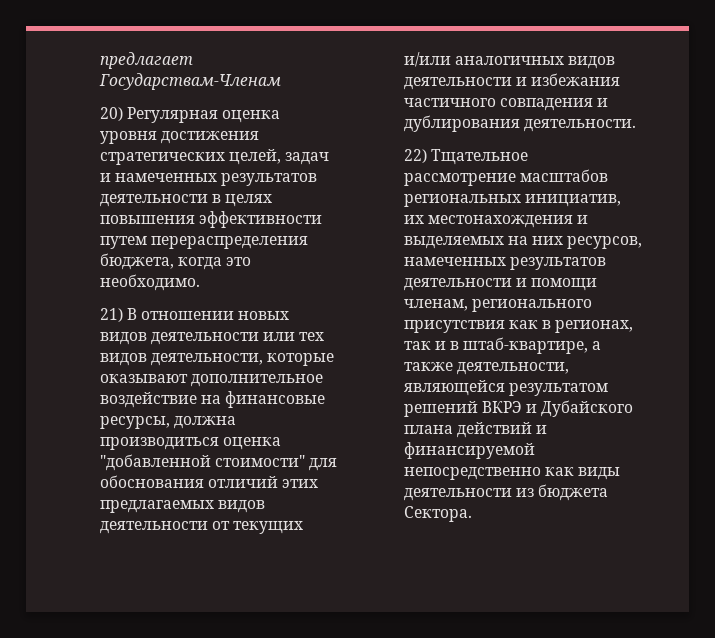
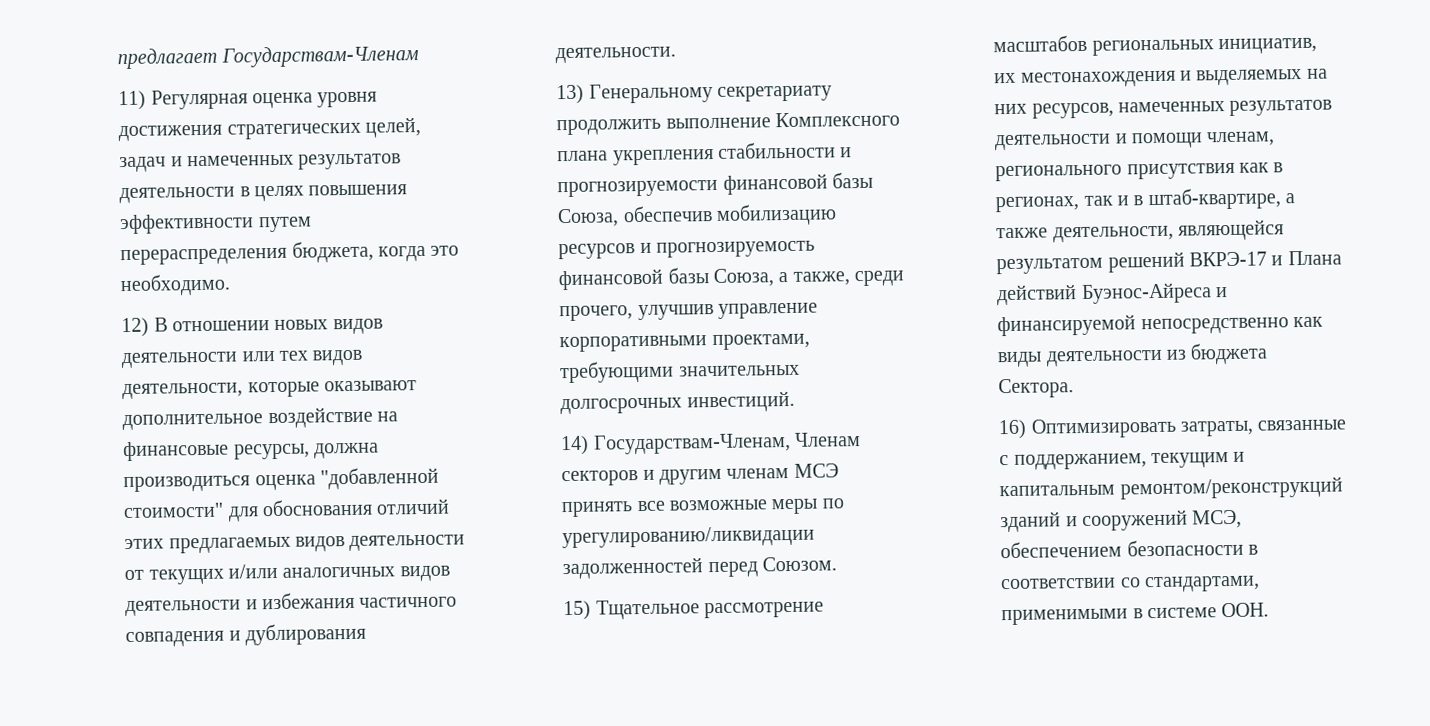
[99,107,123,121] 20) -> [118,90,147,111] 11)
[99,308,123,322] 21) -> [121,317,150,338] 12)
[403,149,427,163] 22) -> [556,83,833,105] [556,111,901,136] [557,141,853,166] [557,171,874,198] [557,203,838,228] [558,240,816,260] [558,267,905,291] [559,302,819,322] [559,333,810,353] [559,360,800,384] [560,390,795,415] [560,432,862,456] [561,463,839,487] [561,498,844,518] [562,525,816,549] [562,556,838,580] [563,600,592,621] 13) Генеральному секретариату продолжить выполнение Комплексного плана укрепления стабильности и прогнозируемости финансовой базы Союза, обеспечив мобилизацию ресурсов и прогнозируемость финансовой базы Союза, а также, среди прочего, улучшив управление корпоративными проектами, требующими значительных долгосрочных инвестиций. // 14) Государствам-Членам, Членам секторов и другим членам МСЭ принять все возможные меры по урегулированию/ликвидации задолженностей перед Союзом. // 15)
[481,400,634,417] [403,422,532,438] ВКРЭ и Дубайского плана действий -> [1189,250,1342,267] [996,282,1212,306] ВКРЭ-17 и Плана действий Буэнос-Айреса
(472, 514) none -> [998,417,1347,440] [999,451,1246,470] [999,476,1343,500] [1000,509,1243,533] [1000,538,1259,559] [1000,575,1261,593] [1001,602,1270,626] // 16) Оптимизировать затраты, связанные с поддержанием, текущим и капитальным ремонтом/реконструкций зданий и сооружений МСЭ, обеспечением безопасности в соответствии со стандартами, применимыми в системе ООН.

